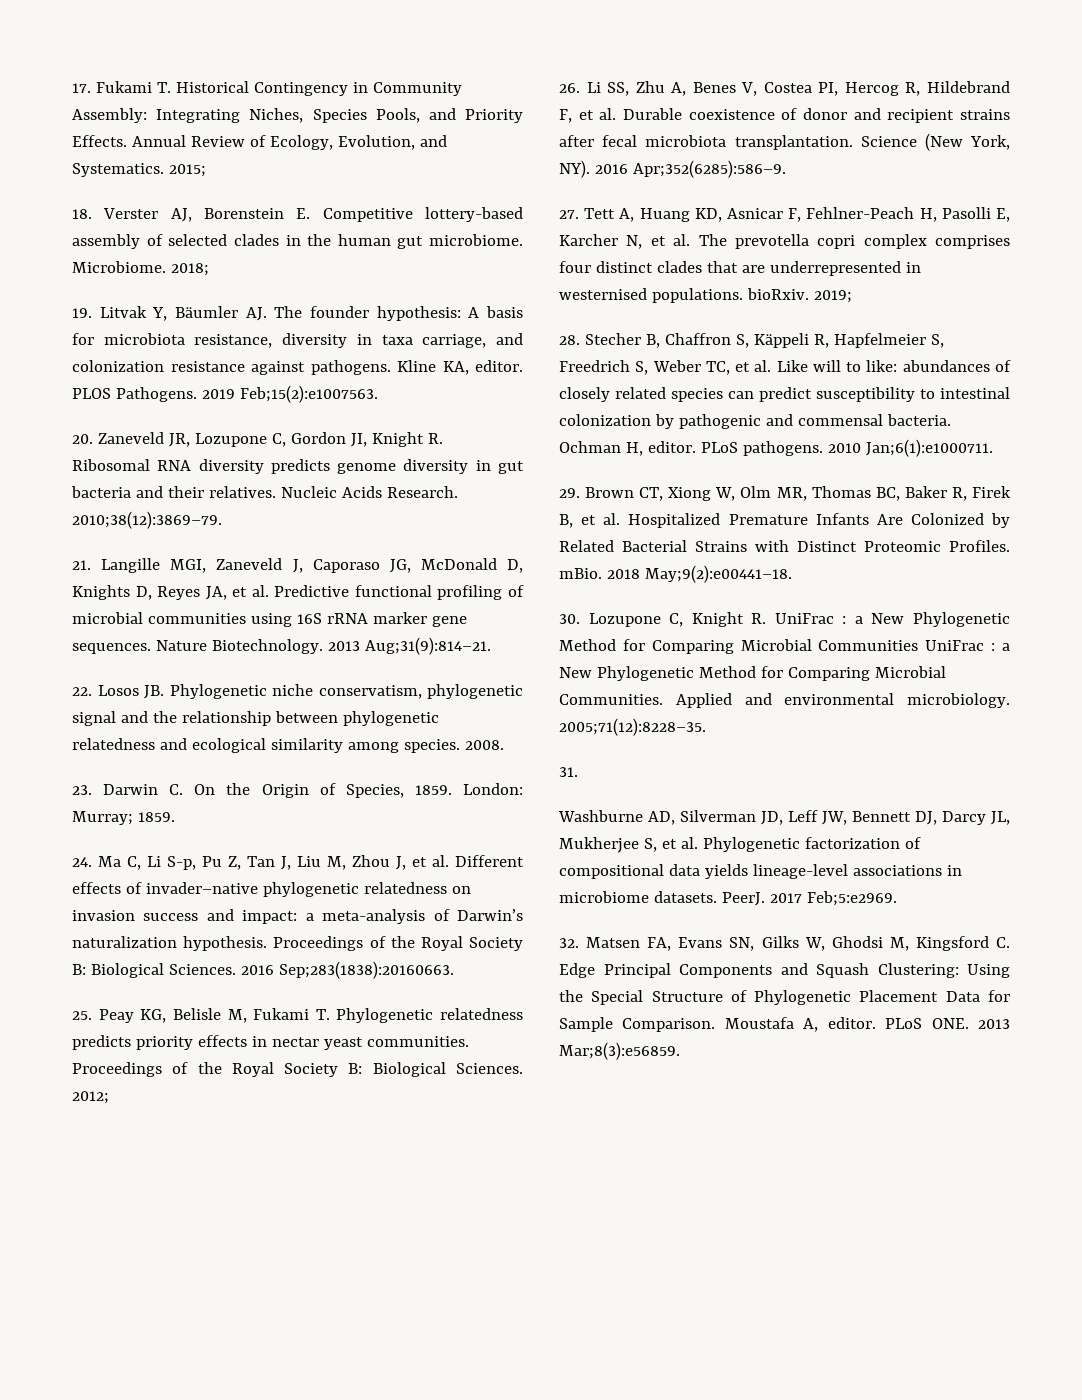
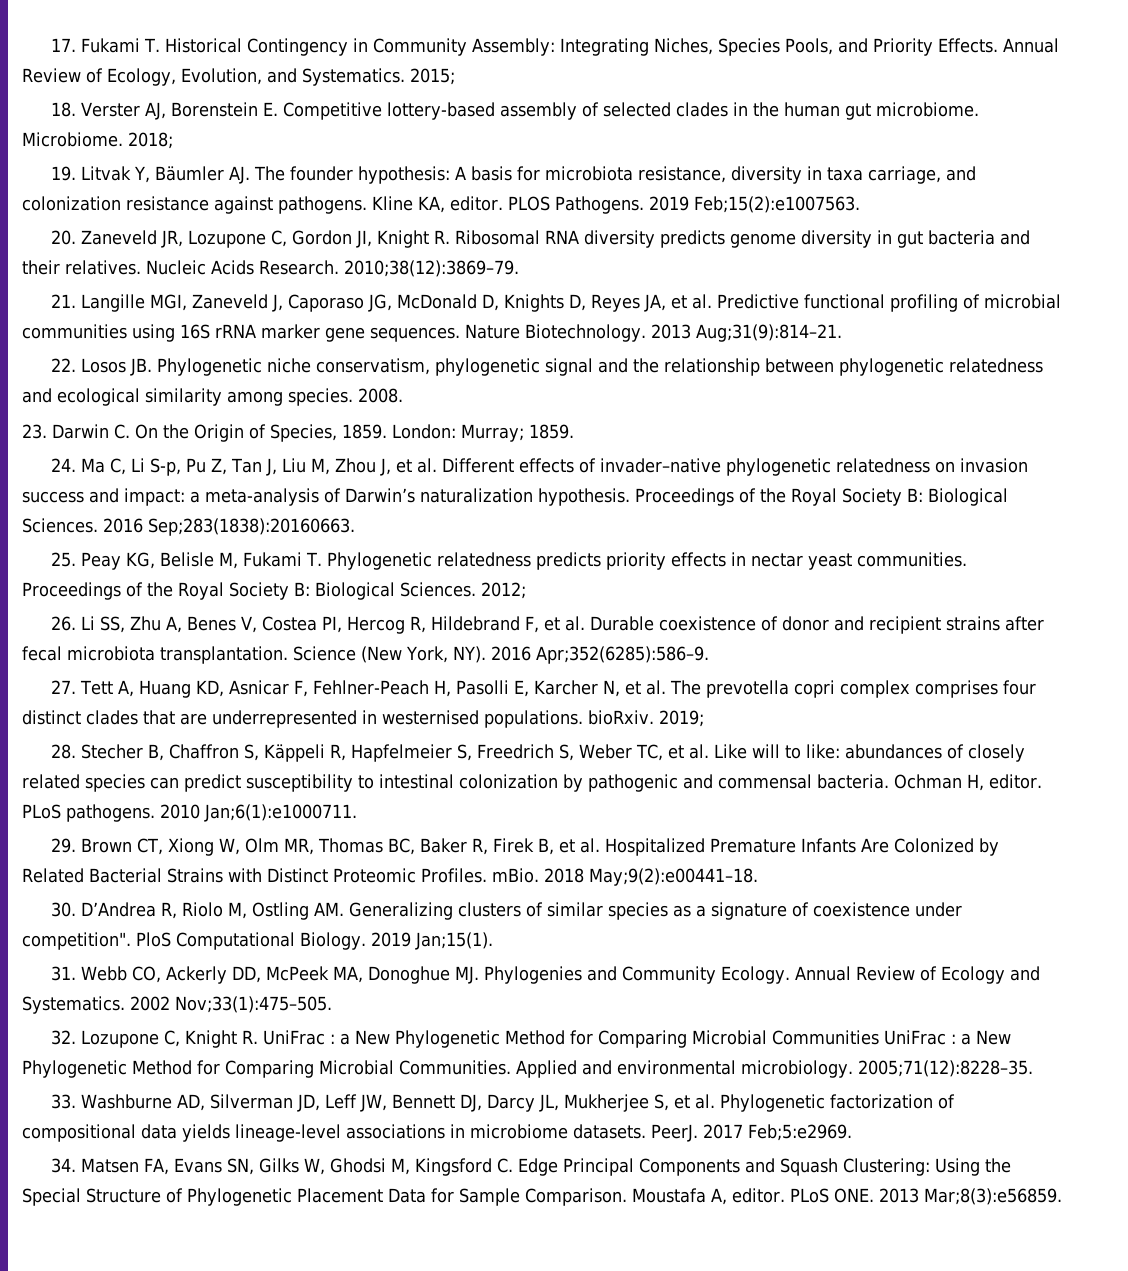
(580, 619) none -> [81,902,963,920] [22,932,493,950] [51,966,1041,984] [22,996,332,1014] [51,1030,77,1045] D’Andrea R, Riolo M, Ostling AM. Generalizing clusters of similar species as a signature of coexistence under competition". PloS Computational Biology. 2019 Jan;15(1). // 31. Webb CO, Ackerly DD, McPeek MA, Donoghue MJ. Phylogenies and Community Ecology. Annual Review of Ecology and Systematics. 2002 Nov;33(1):475–505. // 32.
[559,767,578,777] 31. // -> [51,1094,77,1109] 33.
[559,938,579,948] 32. -> [51,1158,77,1173] 34.

